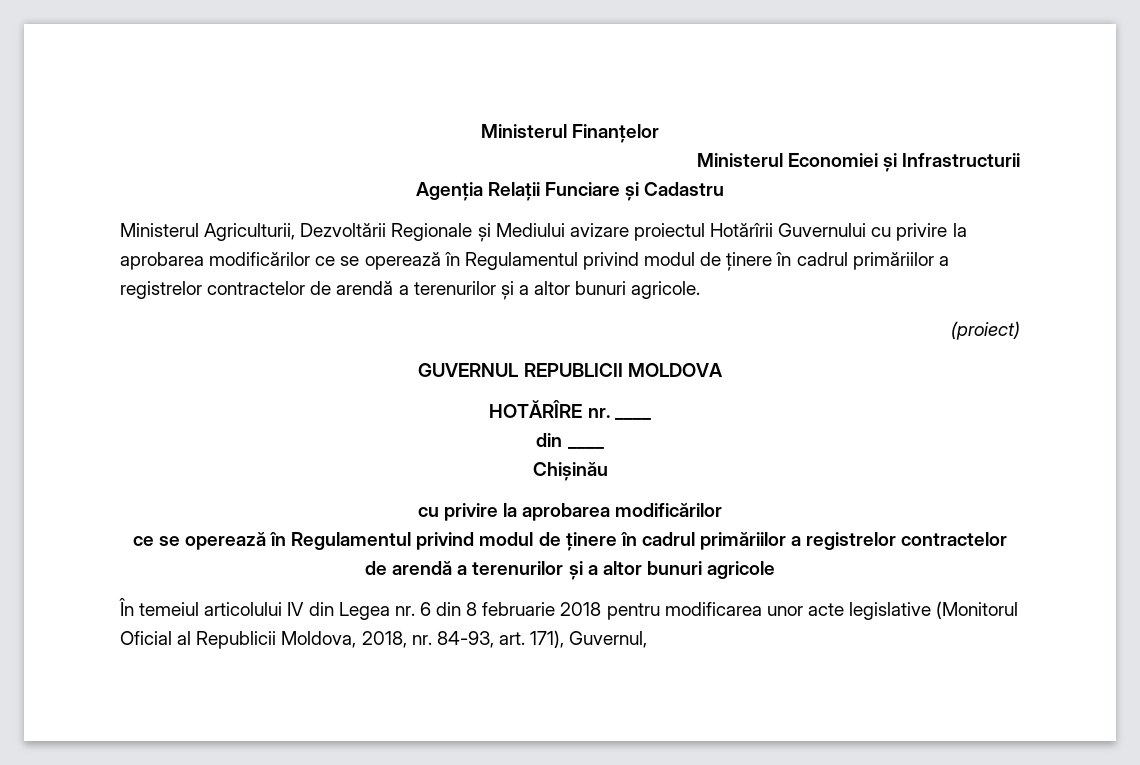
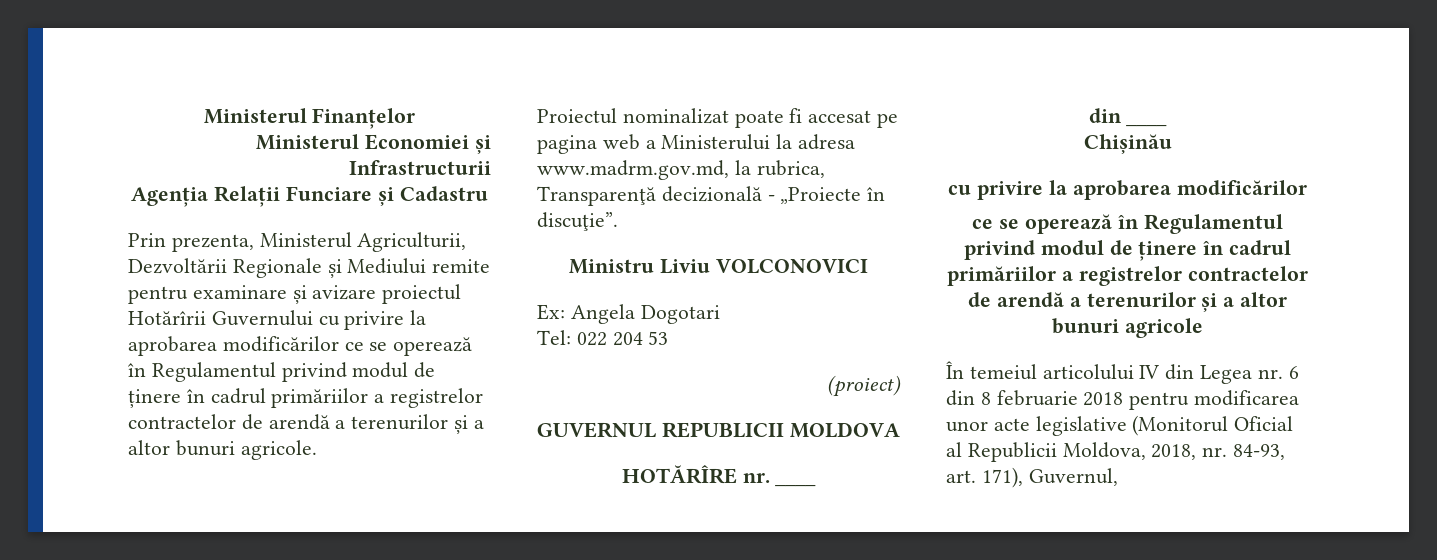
(725, 189) none -> [128,233,254,252] Prin prezenta,
(565, 230) none -> [432,259,491,273] [128,285,307,304] remite pentru examinare și
(701, 290) none -> [537,108,899,128] [537,134,856,154] [537,160,825,180] [537,186,886,206] [537,212,618,231] [569,259,868,274] [537,304,720,324] [537,330,669,346] // Proiectul nominalizat poate fi accesat pe pagina web a Ministerului la adresa www.madrm.gov.md, la rubrica, Transparenţă decizională - „Proiecte în discuţie”. // Ministru Liviu VOLCONOVICI // Ex: Angela Dogotari // Tel: 022 204 53

